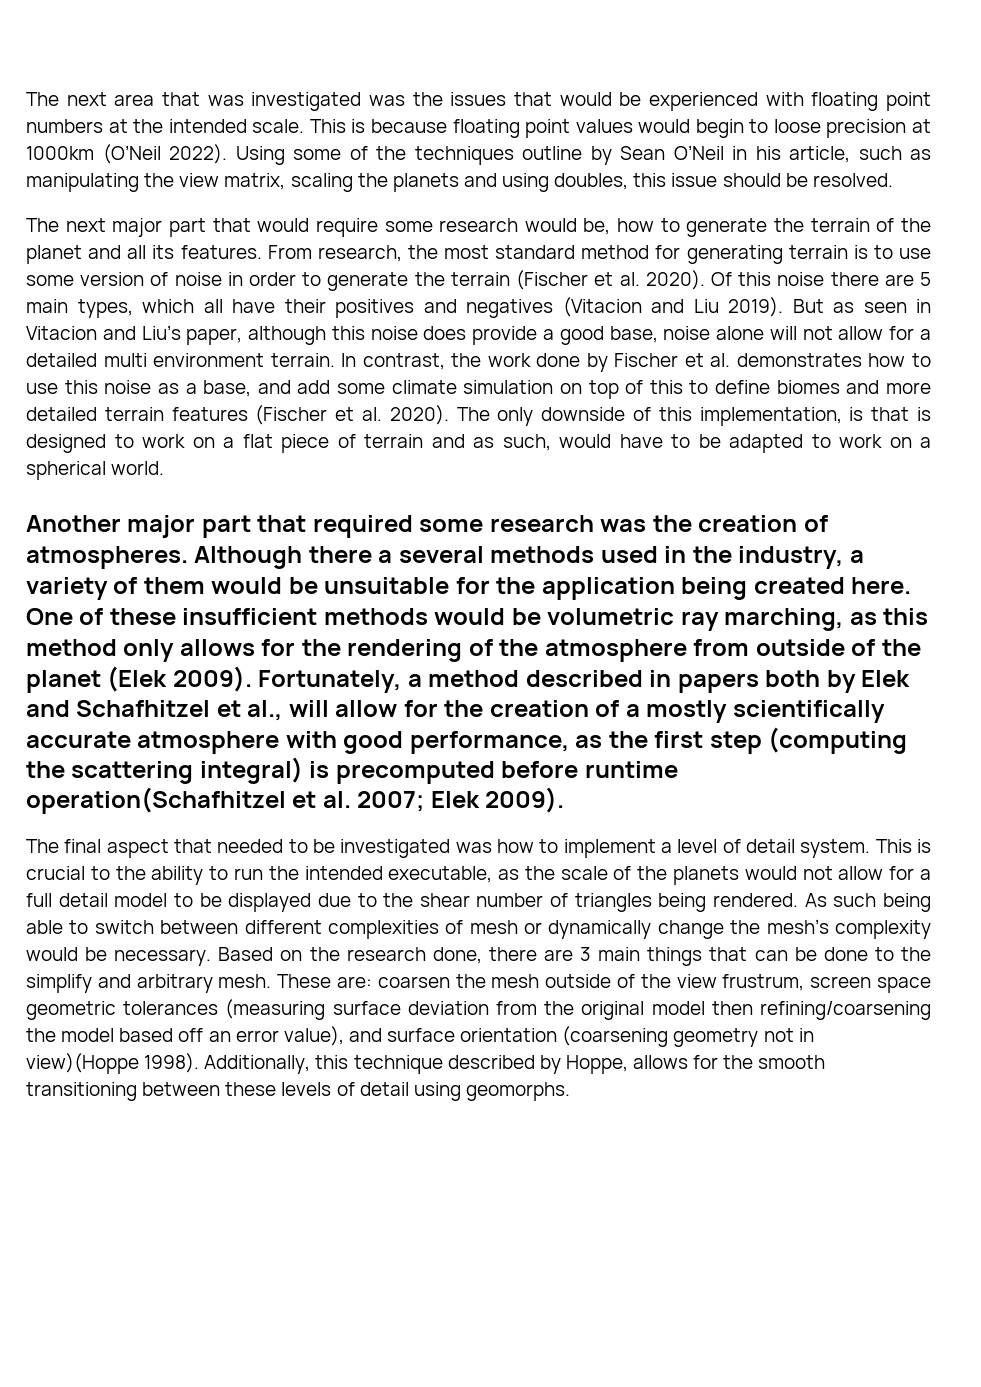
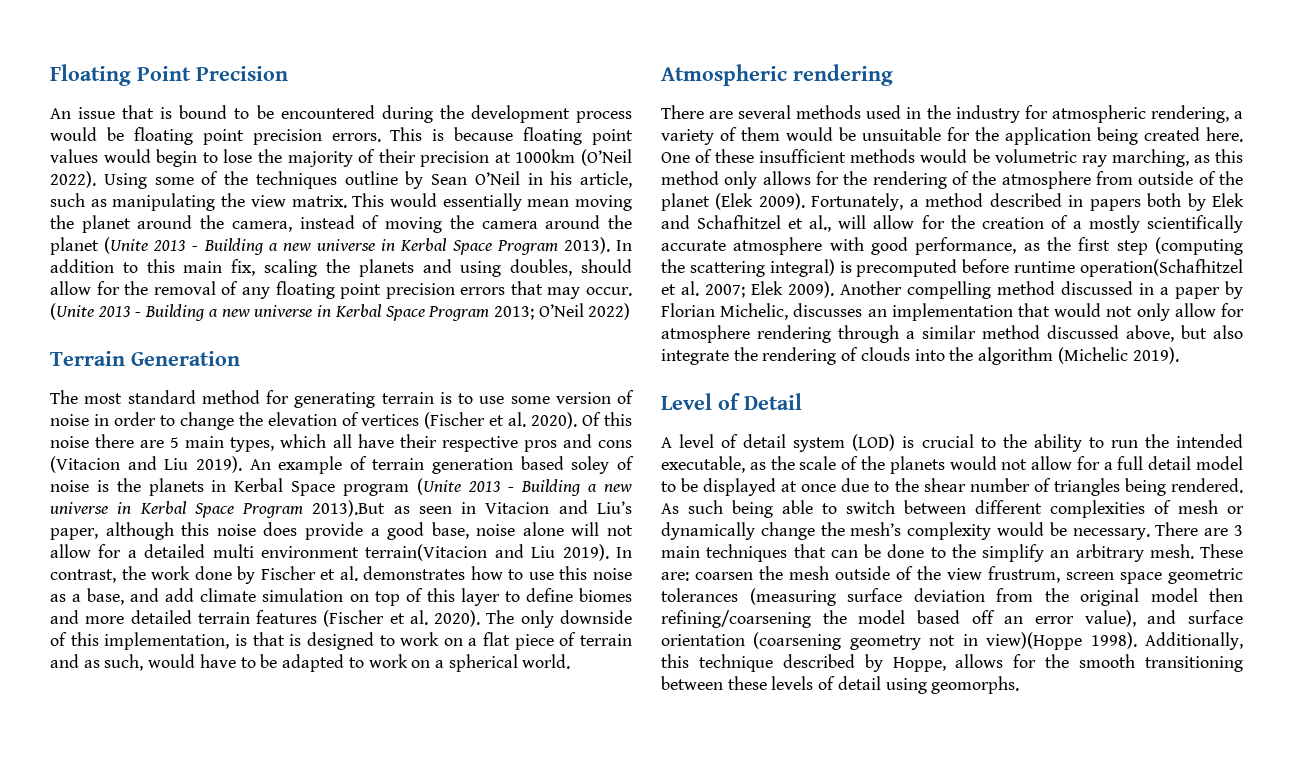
[26,92,931,111] [26,119,305,133] The next area that was investigated was the issues that would be experienced with floating point numbers at the intended scale. -> [50,64,288,86] [50,105,632,123] [50,127,381,145] Floating Point Precision // An issue that is bound to be encountered during the development process would be floating point precision errors.
[773,119,821,133] loose -> [223,149,416,167] lose the majority of their
[224,173,286,190] matrix, -> [291,193,632,211] [50,215,633,233] [50,237,632,255] [50,259,256,276] matrix. This would essentially mean moving the planet around the camera, instead of moving the camera around the planet (Unite 2013 - Building a new universe in Kerbal Space Program 2013). In addition to this main fix,
[633,173,893,187] [26,218,931,237] [26,245,438,264] this issue should be resolved. // The next major part that would require some research would be, how to generate the terrain of the planet and all its features. From research, the -> [581,259,632,273] [50,281,632,299] [50,303,631,321] [50,351,240,366] [50,390,78,404] should allow for the removal of any floating point precision errors that may occur. (Unite 2013 - Building a new universe in Kerbal Space Program 2013; O’Neil 2022) // Terrain Generation // The
[327,272,510,291] generate the terrain -> [179,412,420,430] change the elevation of vertices
[335,297,824,318] positives and negatives (Vitacion and Liu 2019). But -> [441,434,633,452] [50,456,634,474] [50,478,632,496] [50,500,386,518] respective pros and cons (Vitacion and Liu 2019). An example of terrain generation based soley of noise is the planets in Kerbal Space program (Unite 2013 - Building a new universe in Kerbal Space Program 2013).But
[270,353,335,367] terrain. -> [365,544,609,561] terrain(Vitacion and Liu 2019).
[337,383,386,394] some -> (195, 595) none
(683, 387) none -> [460,588,500,606] layer
[26,515,828,538] [26,546,393,569] Another major part that required some research was the creation of atmospheres. Although there a -> [661,64,893,86] [661,105,734,119] Atmospheric rendering // There are
[738,546,844,569] industry, -> [955,105,1229,123] industry for atmospheric rendering,
[26,839,672,858] // The final aspect that needed to be investigated was how to implement a -> [840,281,1243,299] [661,303,1244,321] [661,325,1243,343] [661,347,1179,365] [661,393,802,410] [661,437,672,448] Another compelling method discussed in a paper by Florian Michelic, discusses an implementation that would not only allow for atmosphere rendering through a similar method discussed above, but also integrate the rendering of clouds into the algorithm (Michelic 2019). // Level of Detail // A
[800,839,912,858] system. This -> [793,434,896,452] system (LOD)
(312, 902) none -> [781,481,837,492] at once
[218,947,537,964] Based on the research done, there -> [1155,522,1199,536] There
[647,947,703,966] things -> [706,544,788,562] techniques
[97,974,131,988] and -> [1050,550,1070,558] an

